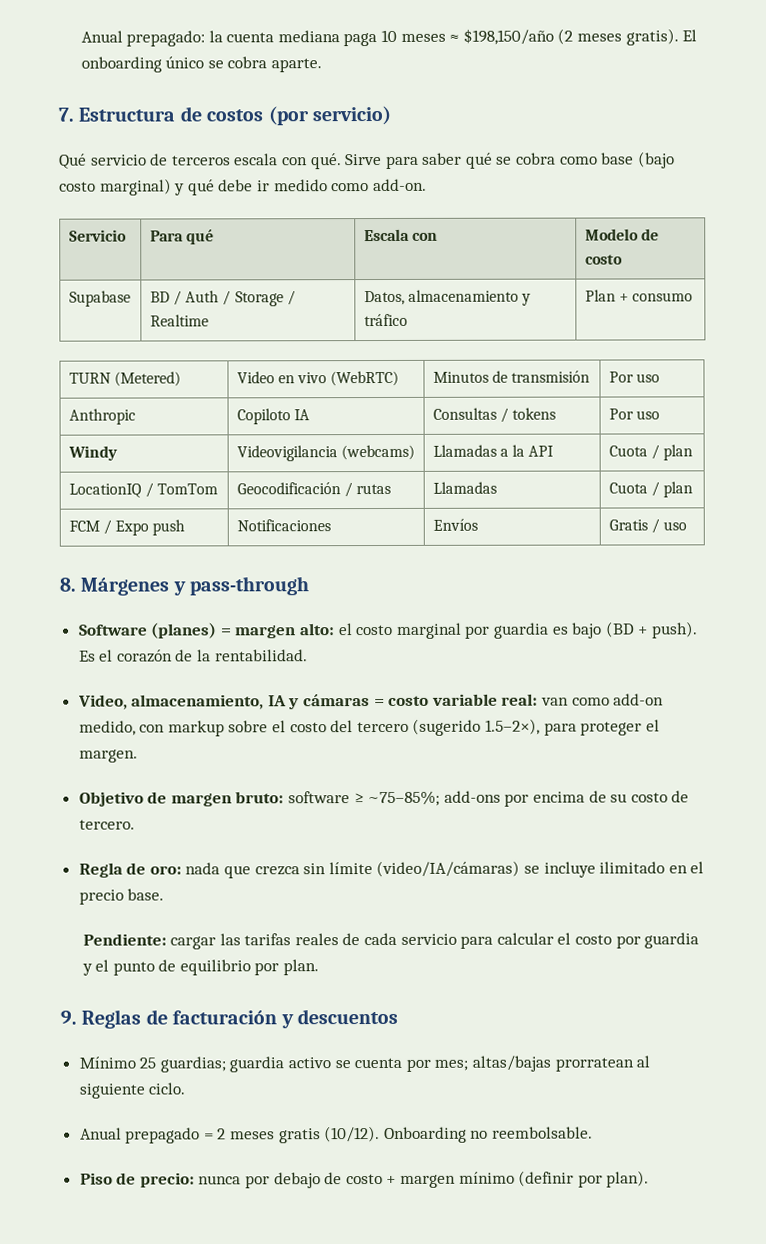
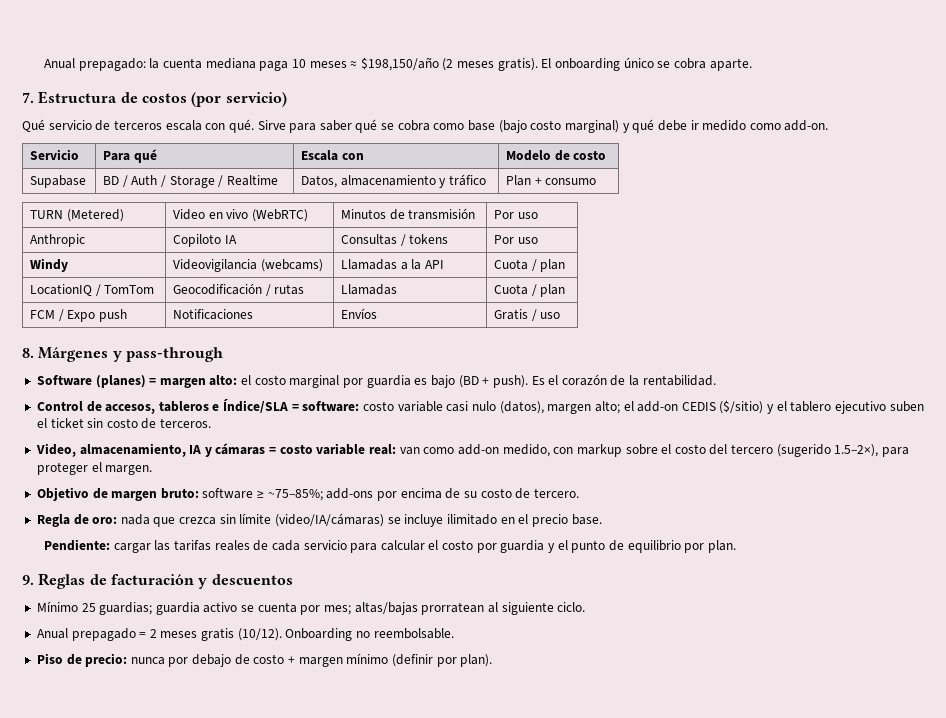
(308, 655) none -> [36,399,924,414] [36,418,212,429] // Control de accesos, tableros e Índice/SLA = software: costo variable casi nulo (datos), margen alto; el add-on CEDIS ($/sitio) y el tablero ejecutivo suben el ticket sin costo de terceros.

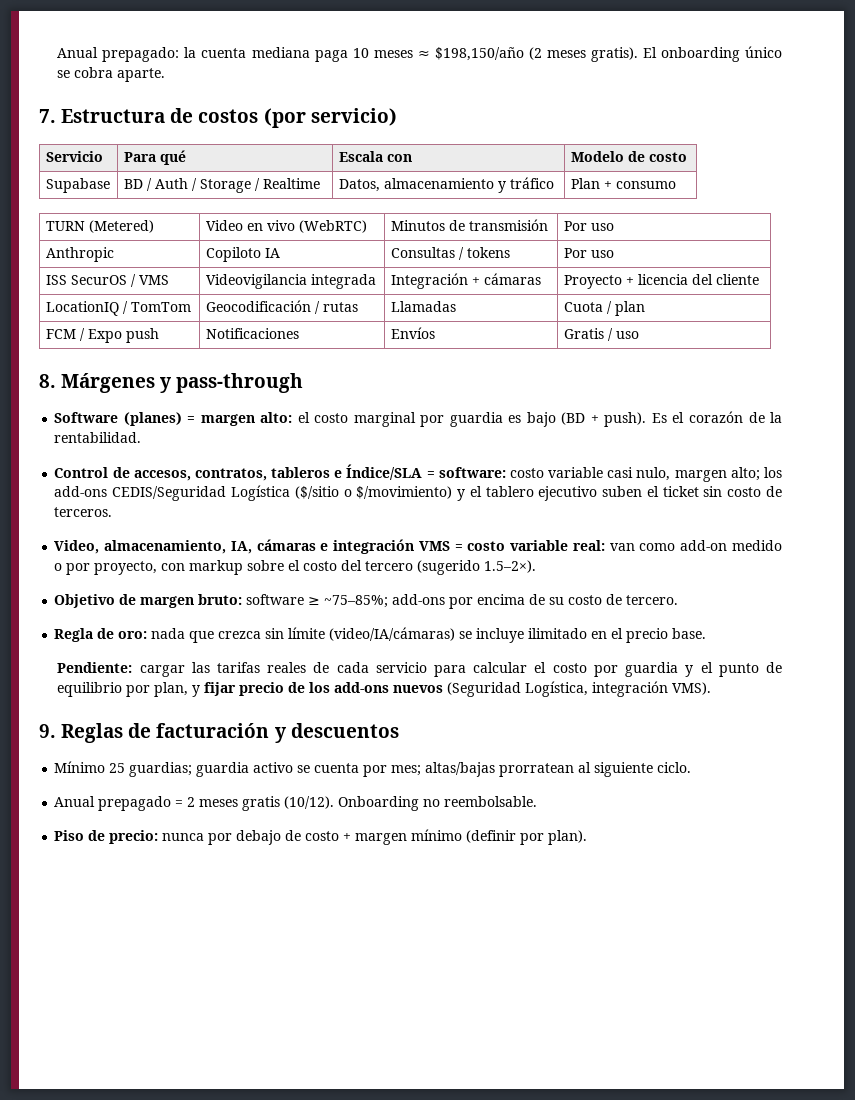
[22,119,829,133] // Qué servicio de terceros escala con qué. Sirve para saber qué se cobra como base (bajo costo marginal) y qué debe ir medido como add-on. -> (397, 117) none
[30,258,69,272] [173,259,323,272] [341,259,444,270] [494,259,566,272] Windy | Videovigilancia (webcams) | Llamadas a la API | Cuota / plan -> [45,274,169,287] [205,274,376,289] [390,273,541,289] [563,274,759,289] ISS SecurOS / VMS | Videovigilancia integrada | Integración + cámaras | Proyecto + licencia del cliente
(156, 409) none -> [194,468,267,481] contratos,
[471,400,764,414] nulo (datos), margen alto; el add-on CEDIS ($/sitio) -> [636,467,782,482] [54,485,453,501] nulo, margen alto; los add-ons CEDIS/Seguridad Logística ($/sitio o $/movimiento)
[189,443,266,457] IA y cámaras -> [230,539,450,554] IA, cámaras e integración VMS
[502,444,550,457] medido, -> [732,540,783,551] [54,561,158,575] medido o por proyecto,
[834,444,910,457] [36,462,153,475] 1.5–2×), para proteger el margen. -> [484,560,537,573] 1.5–2×).
[707,540,736,553] plan. -> [154,681,712,697] plan, y fijar precio de los add-ons nuevos (Seguridad Logística, integración VMS).

